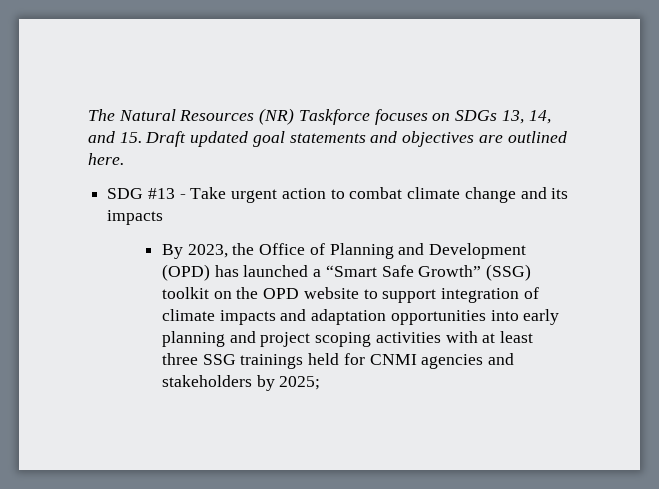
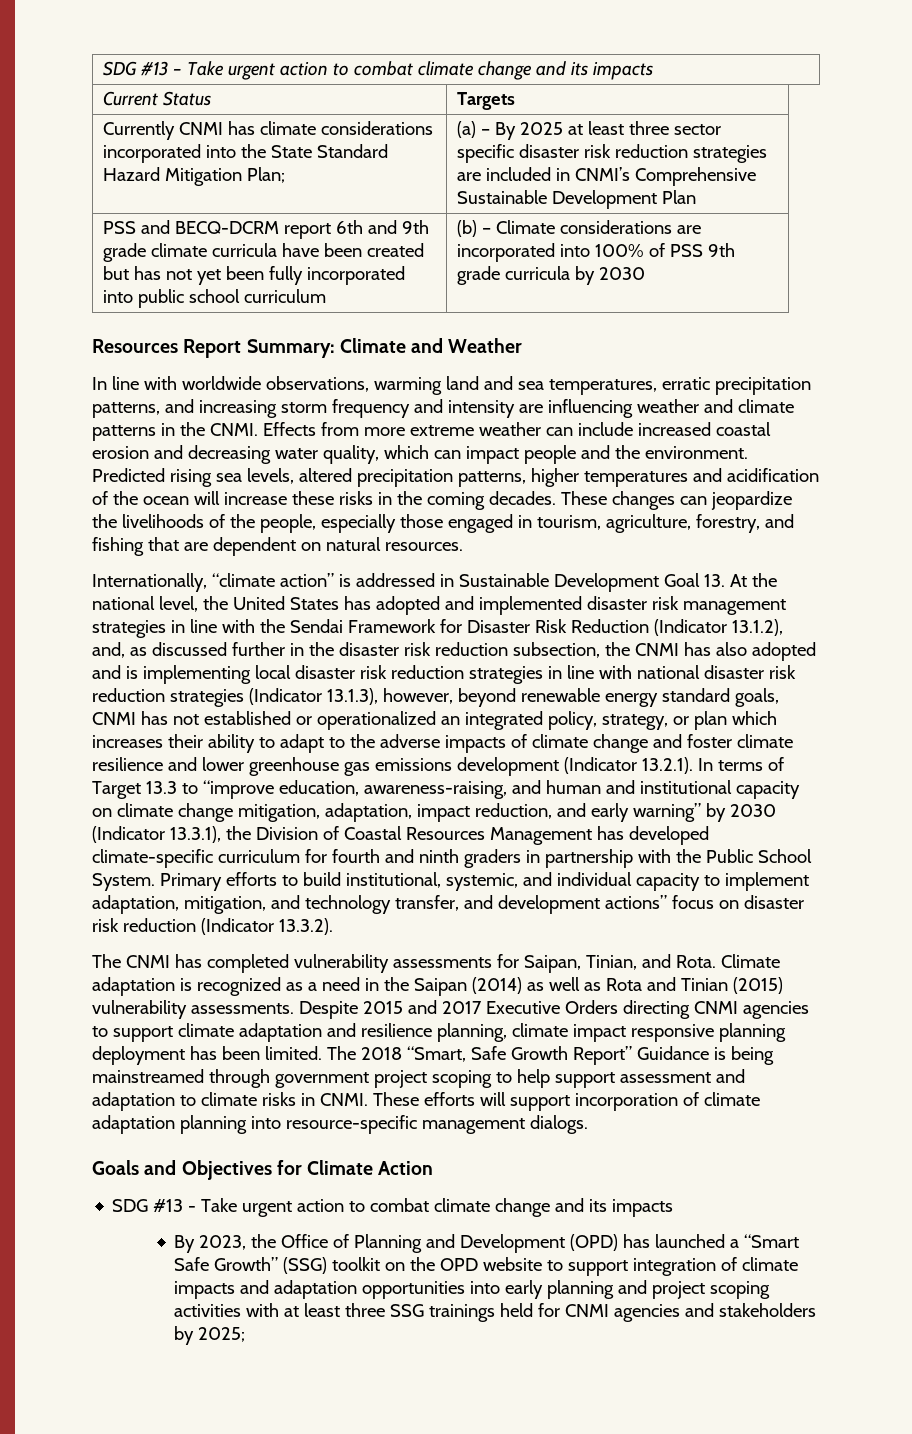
[88,108,551,125] [88,131,567,147] [88,153,124,165] The Natural Resources (NR) Taskforce focuses on SDGs 13, 14, and 15. Draft updated goal statements and objectives are outlined here. -> [102,61,653,80] [102,91,211,106] [456,92,515,110] [102,121,433,140] [102,144,388,163] [102,167,285,186] [456,121,721,140] [456,144,767,163] [456,167,756,186] [456,190,696,209] [102,220,429,239] [102,243,424,262] [102,266,405,285] [102,289,326,308] [456,220,701,237] [456,243,735,262] [456,266,645,285] [92,338,523,358] [92,376,811,395] [92,399,794,418] [92,422,771,441] [92,445,748,464] [92,468,819,487] [92,491,792,510] [92,514,794,533] [92,537,463,556] [92,573,777,592] [92,596,786,615] [92,619,783,638] [92,642,816,661] [92,665,796,684] [92,688,779,707] [92,711,777,730] [92,734,793,753] [92,757,784,776] [92,780,800,799] [92,803,776,822] [92,826,709,845] [92,849,812,868] [92,872,809,891] [92,895,804,914] [92,918,333,935] [92,954,780,973] [92,977,783,996] [92,1000,809,1019] [92,1023,786,1042] [92,1046,774,1065] [92,1069,745,1088] [92,1092,760,1111] [92,1115,588,1134] [92,1160,434,1180] SDG #13 – Take urgent action to combat climate change and its impacts // Current Status | Targets // Currently CNMI has climate considerations incorporated into the State Standard Hazard Mitigation Plan; | (a) – By 2025 at least three sector specific disaster risk reduction strategies are included in CNMI’s Comprehensive Sustainable Development Plan // PSS and BECQ-DCRM report 6th and 9th grade climate curricula have been created but has not yet been fully incorporated into public school curriculum | (b) – Climate considerations are incorporated into 100% of PSS 9th grade curricula by 2030 // Resources Report Summary: Climate and Weather // In line with worldwide observations, warming land and sea temperatures, erratic precipitation patterns, and increasing storm frequency and intensity are influencing weather and climate patterns in the CNMI. Effects from more extreme weather can include increased coastal erosion and decreasing water quality, which can impact people and the environment. Predicted rising sea levels, altered precipitation patterns, higher temperatures and acidification of the ocean will increase these risks in the coming decades. These changes can jeopardize the livelihoods of the people, especially those engaged in tourism, agriculture, forestry, and fishing that are dependent on natural resources. // Internationally, “climate action” is addressed in Sustainable Development Goal 13. At the national level, the United States has adopted and implemented disaster risk management strategies in line with the Sendai Framework for Disaster Risk Reduction (Indicator 13.1.2), and, as discussed further in the disaster risk reduction subsection, the CNMI has also adopted and is implementing local disaster risk reduction strategies in line with national disaster risk reduction strategies (Indicator 13.1.3), however, beyond renewable energy standard goals, CNMI has not established or operationalized an integrated policy, strategy, or plan which increases their ability to adapt to the adverse impacts of climate change and foster climate resilience and lower greenhouse gas emissions development (Indicator 13.2.1). In terms of Target 13.3 to “improve education, awareness-raising, and human and institutional capacity on climate change mitigation, adaptation, impact reduction, and early warning” by 2030 (Indicator 13.3.1), the Division of Coastal Resources Management has developed climate-specific curriculum for fourth and ninth graders in partnership with the Public School System. Primary efforts to build institutional, systemic, and individual capacity to implement adaptation, mitigation, and technology transfer, and development actions” focus on disaster risk reduction (Indicator 13.3.2). // The CNMI has completed vulnerability assessments for Saipan, Tinian, and Rota. Climate adaptation is recognized as a need in the Saipan (2014) as well as Rota and Tinian (2015) vulnerability assessments. Despite 2015 and 2017 Executive Orders directing CNMI agencies to support climate adaptation and resilience planning, climate impact responsive planning deployment has been limited. The 2018 “Smart, Safe Growth Report” Guidance is being mainstreamed through government project scoping to help support assessment and adaptation to climate risks in CNMI. These efforts will support incorporation of climate adaptation planning into resource-specific management dialogs. // Goals and Objectives for Climate Action

